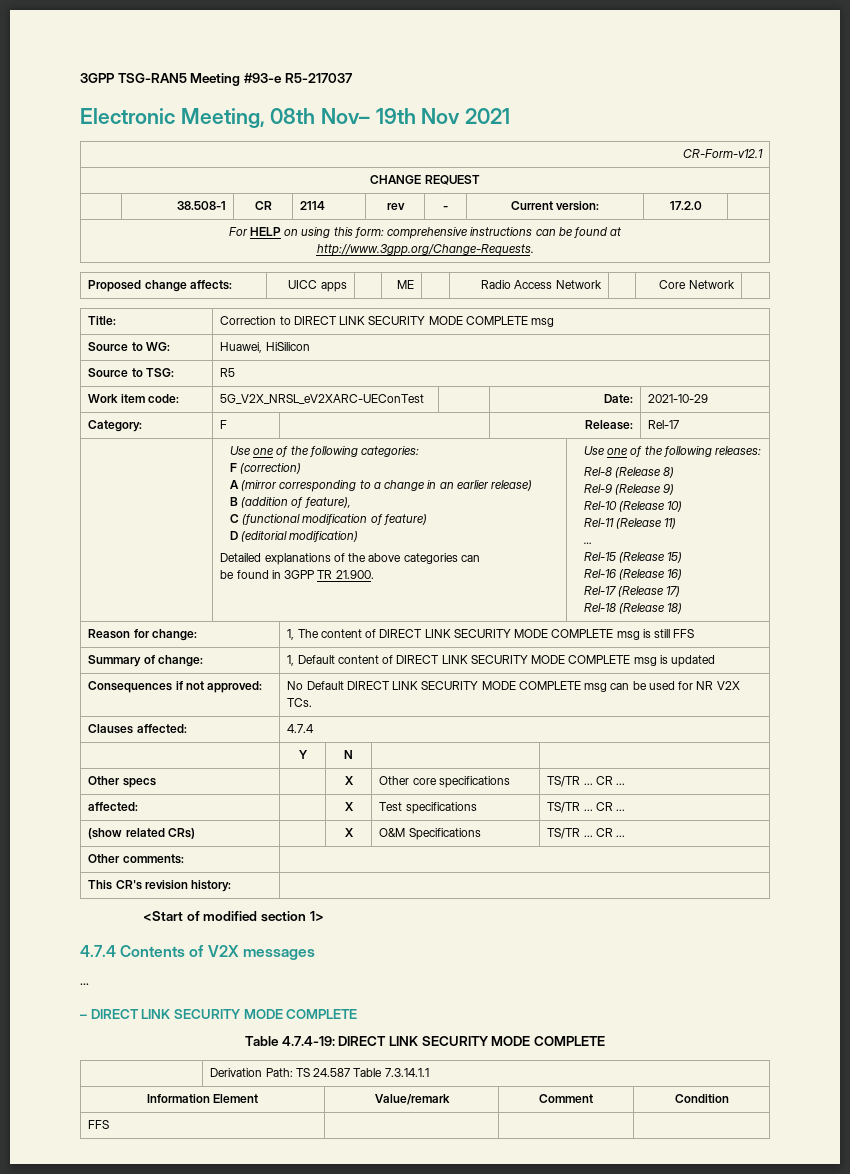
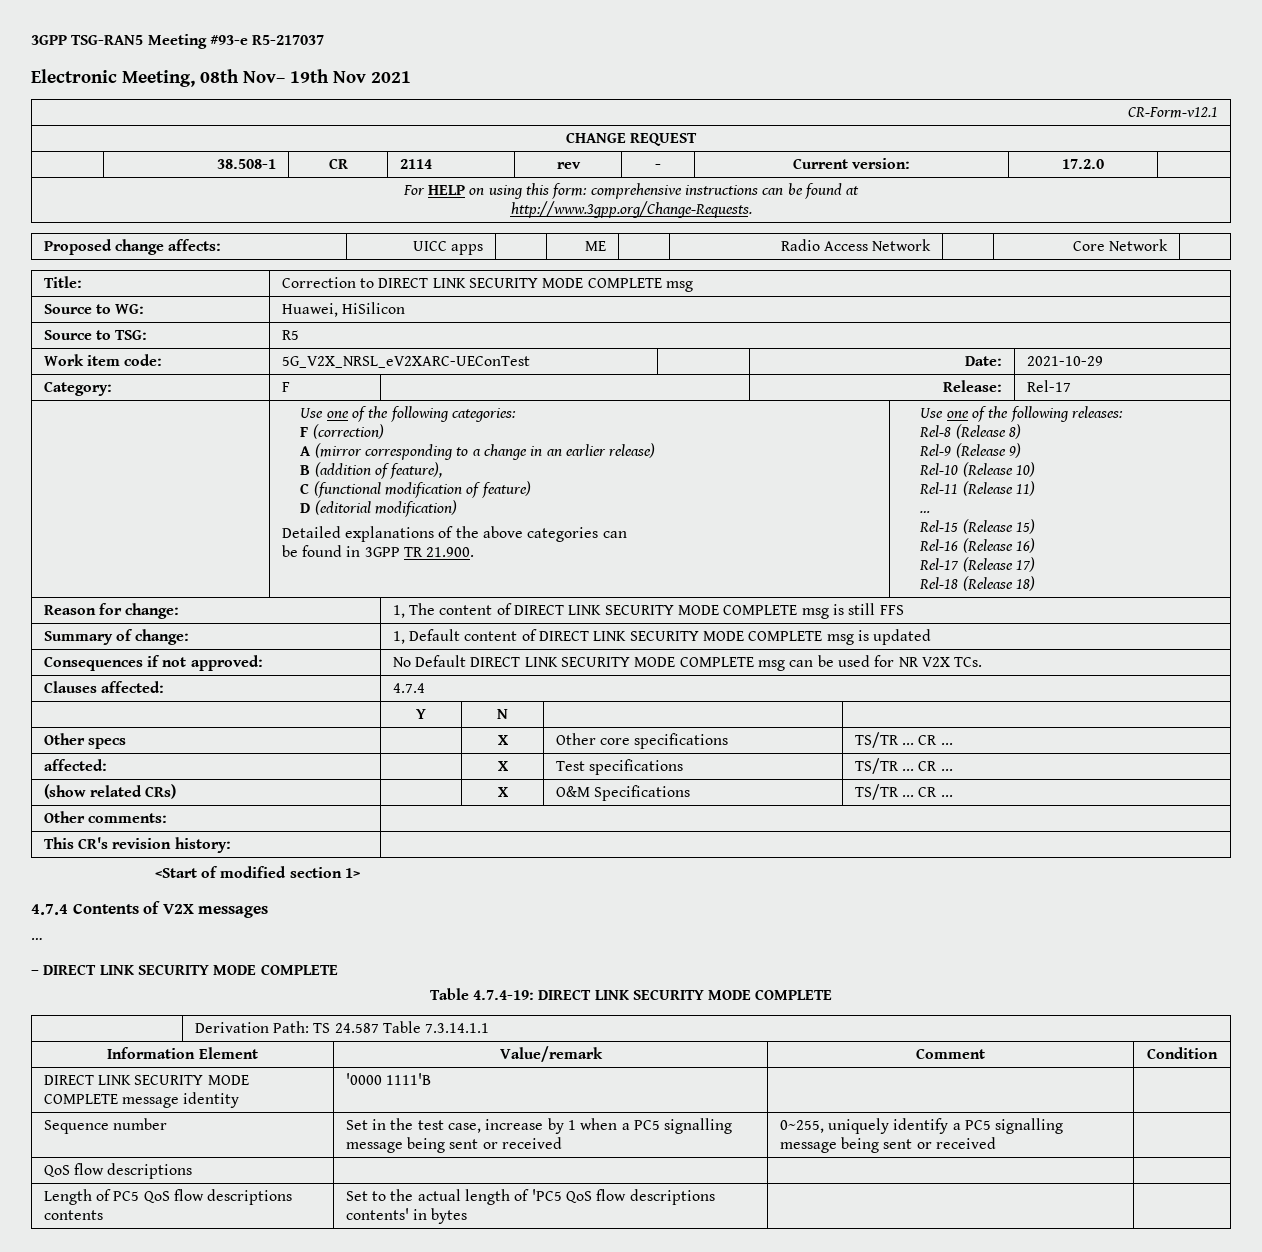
[88,1120,110,1129] FFS | -> [43,1075,249,1085] [43,1092,240,1108] [345,1073,432,1085] [43,1118,168,1134] [345,1118,733,1134] [345,1137,562,1153] [779,1118,1064,1134] [779,1137,996,1153] [43,1163,193,1179] [43,1189,293,1205] [43,1210,103,1220] [345,1189,715,1205] [345,1208,468,1224] DIRECT LINK SECURITY MODE COMPLETE message identity | '0000 1111'B | | // Sequence number | Set in the test case, increase by 1 when a PC5 signalling message being sent or received | 0~255, uniquely identify a PC5 signalling message being sent or received | // QoS flow descriptions | | | // Length of PC5 QoS flow descriptions contents | Set to the actual length of 'PC5 QoS flow descriptions contents' in bytes

